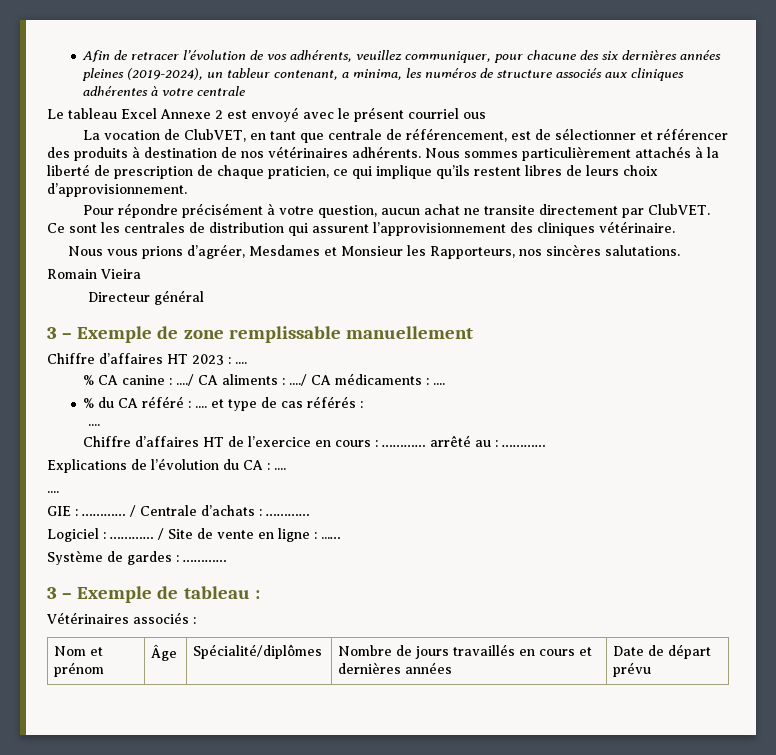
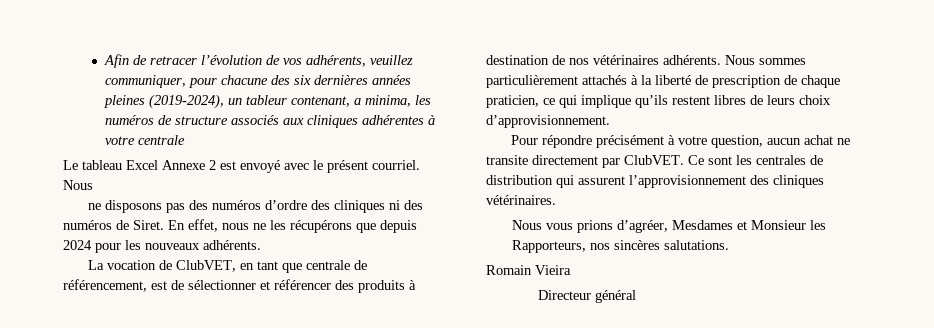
[408,108,486,119] courriel ous -> [372,160,420,170] [63,180,93,190] [88,200,424,213] [63,219,417,233] [63,240,261,253] courriel. Nous // ne disposons pas des numéros d’ordre des cliniques ni des numéros de Siret. En effet, nous ne les récupérons que depuis 2024 pour les nouveaux adhérents.
[599,221,675,233] vétérinaire. -> [486,195,556,205] vétérinaires.
[47,326,473,343] [47,353,247,365] [82,373,445,386] [83,396,364,411] [88,424,101,426] [82,435,546,447] [47,458,286,473] [47,491,59,493] [47,505,310,517] [47,528,341,542] [47,550,227,565] [47,586,260,603] [47,612,196,624] [54,646,104,656] [54,662,105,677] [151,644,178,661] [193,644,323,659] [338,644,593,659] [338,662,453,674] [613,644,712,659] [613,662,652,677] // 3 – Exemple de zone remplissable manuellement // Chiffre d’affaires HT 2023 : .... // % CA canine : ..../ CA aliments : ..../ CA médicaments : .... // % du CA référé : .... et type de cas référés : // .... // Chiffre d’affaires HT de l’exercice en cours : ………… arrêté au : ………… // Explications de l’évolution du CA : .... // .... // GIE : ………… / Centrale d’achats : ………… // Logiciel : ………… / Site de vente en ligne : ...… // Système de gardes : ………… // 3 – Exemple de tableau : // Vétérinaires associés : // Nom et prénom | Âge | Spécialité/diplômes | Nombre de jours travaillés en cours et dernières années | Date de départ prévu -> (637, 296) none

